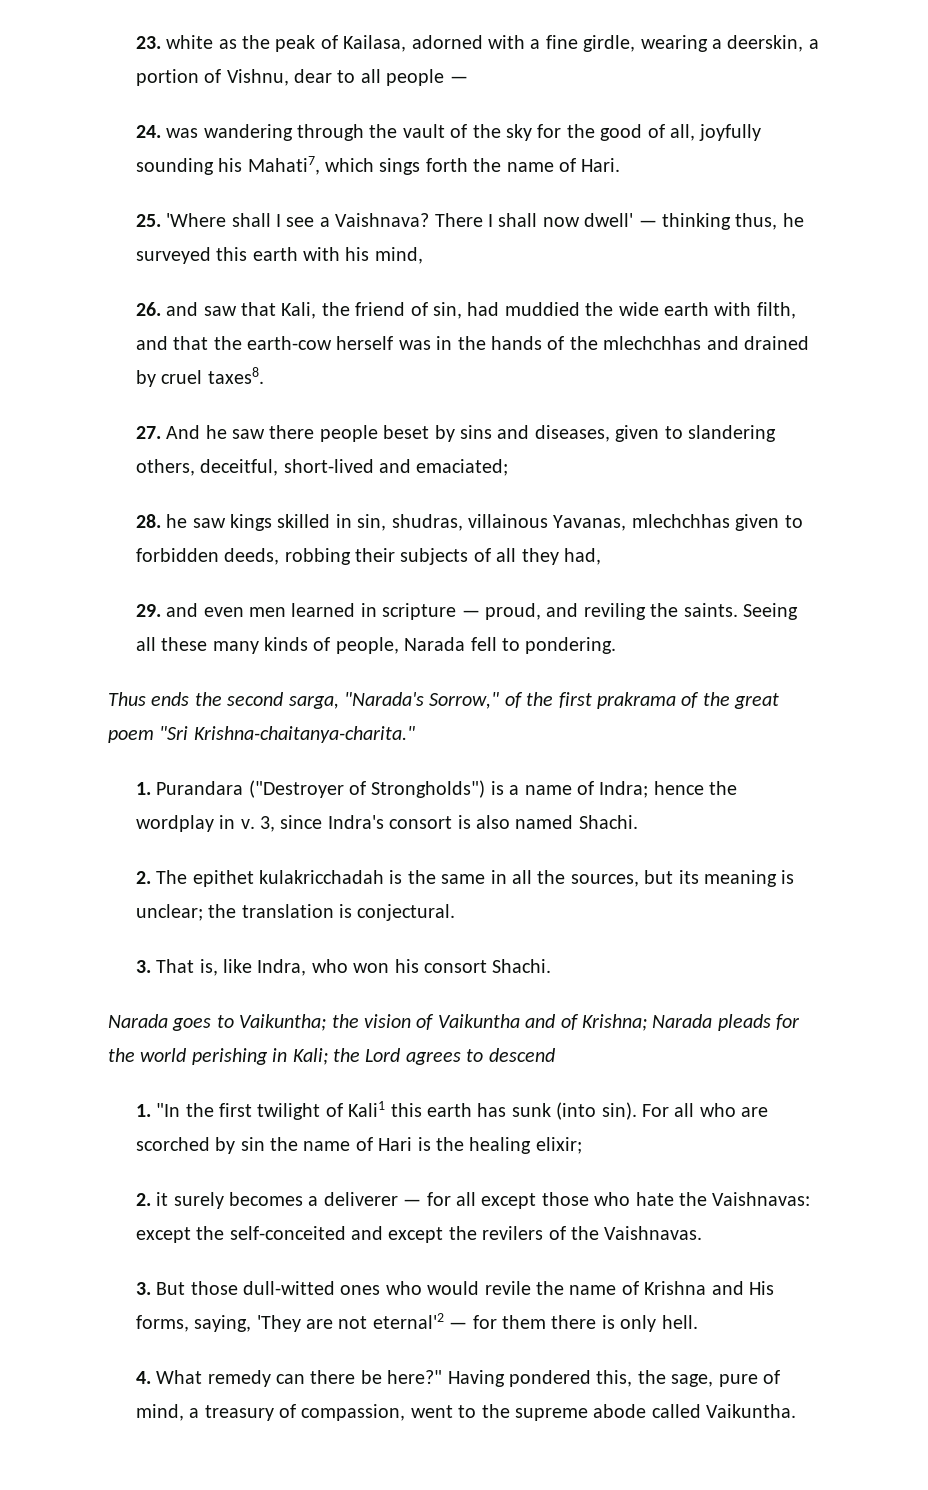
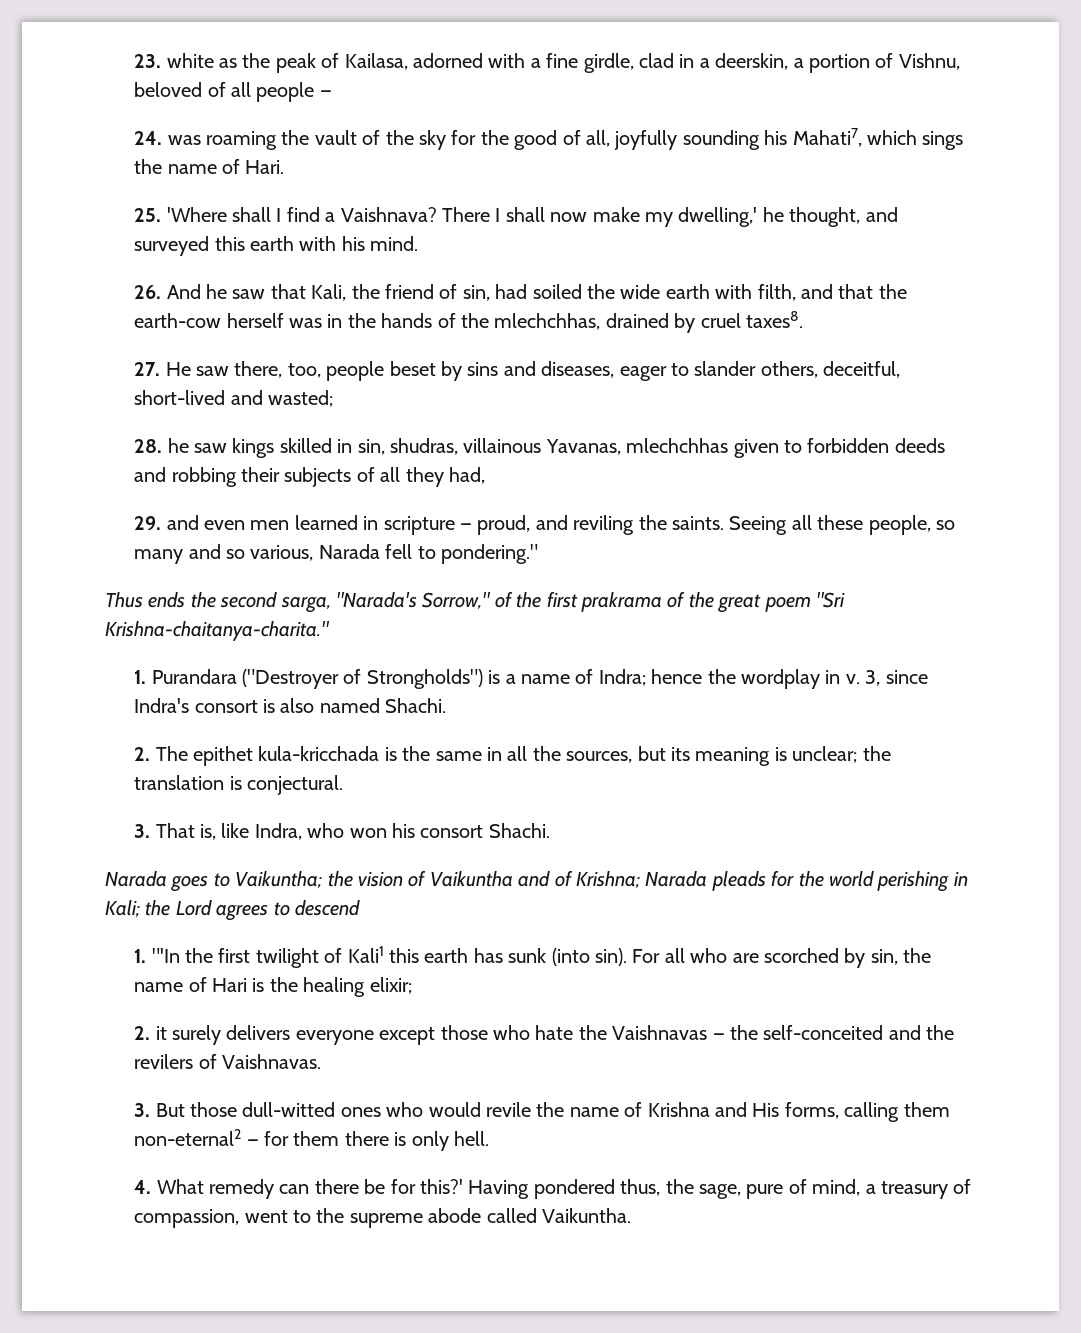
[640,35,708,52] wearing -> [638,53,695,68] clad in
[293,69,356,83] dear to -> [134,82,226,97] beloved of
[203,124,364,141] wandering through -> [205,131,277,150] roaming
[425,158,468,172] forth -> (964, 140) none
[286,217,315,227] see -> [286,207,320,222] find
[584,213,804,230] dwell' — thinking thus, he -> [592,207,898,227] make my dwelling,' he thought, and
[374,247,423,264] mind, -> [370,236,419,251] mind.
[166,302,199,316] and -> [166,284,227,299] And he
[504,302,580,316] muddied -> [532,284,582,299] soiled
[603,336,739,350] mlechchhas and -> [494,313,601,330] mlechchhas,
[166,425,315,439] And he saw there -> [165,361,321,378] He saw there, too,
[615,425,776,442] given to slandering -> [619,361,757,381] eager to slander
[416,459,509,476] emaciated; -> [267,390,333,407] wasted;
[224,548,280,565] deeds, -> [894,438,945,453] [134,467,167,482] deeds and
[212,637,399,654] many kinds of people, -> [868,515,955,535] [134,544,314,564] people, so many and so various,
[525,637,617,654] pondering. -> [440,544,538,564] pondering."
[258,870,384,884] kulakricchadah -> [258,746,380,761] kula-kricchada
[156,1103,181,1117] "In -> [151,948,180,963] "'In
[240,1137,265,1151] sin -> [870,949,898,965] sin,
[228,1192,476,1206] becomes a deliverer — for all -> [226,1025,374,1045] delivers everyone
[712,1192,811,1206] [135,1227,191,1243] Vaishnavas: except -> [612,1025,725,1040] Vaishnavas —
[388,1227,444,1243] except -> (921, 1032) none
[570,1226,599,1240] the -> (217, 1061) none
[194,1313,444,1332] saying, 'They are not eternal'2 -> [844,1102,950,1122] [134,1129,242,1146] calling them non-eternal2
[387,1370,443,1384] here?" -> [390,1179,463,1194] for this?'
[596,1370,633,1387] this, -> [620,1179,661,1196] thus,

